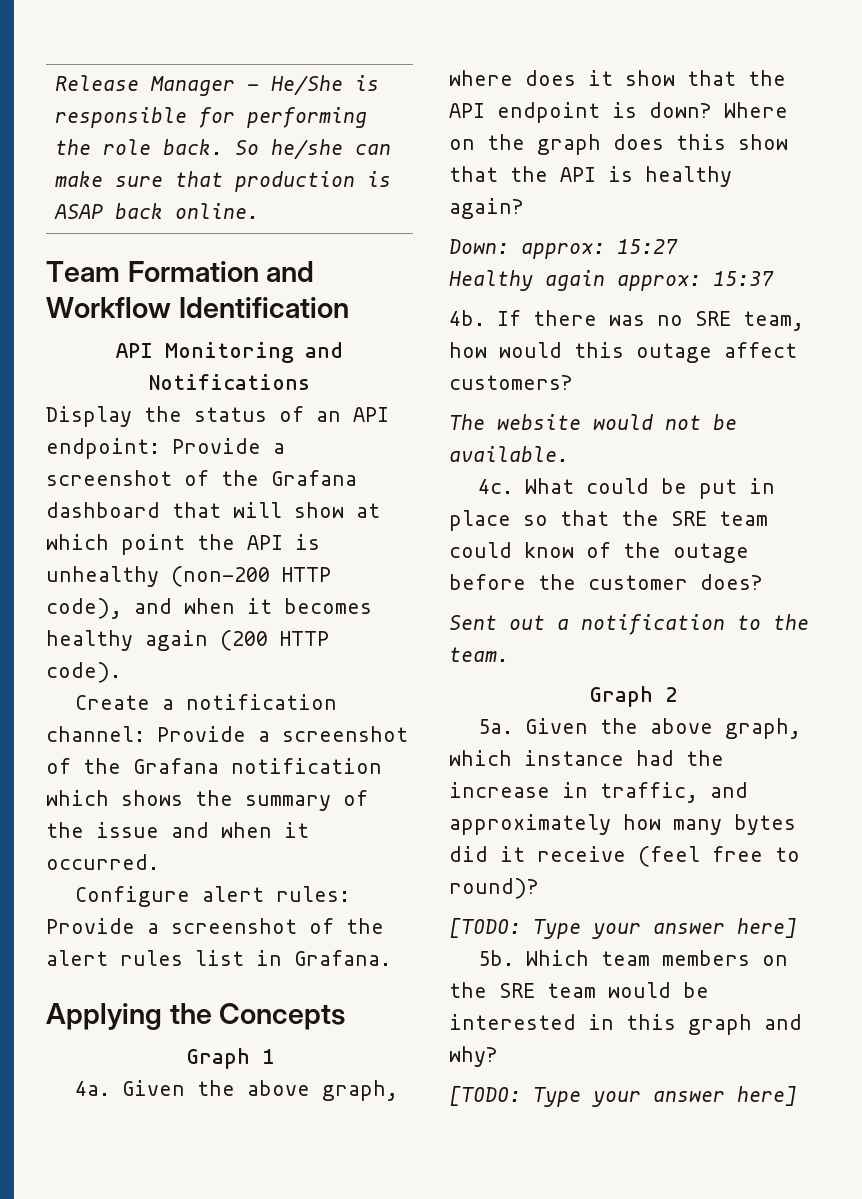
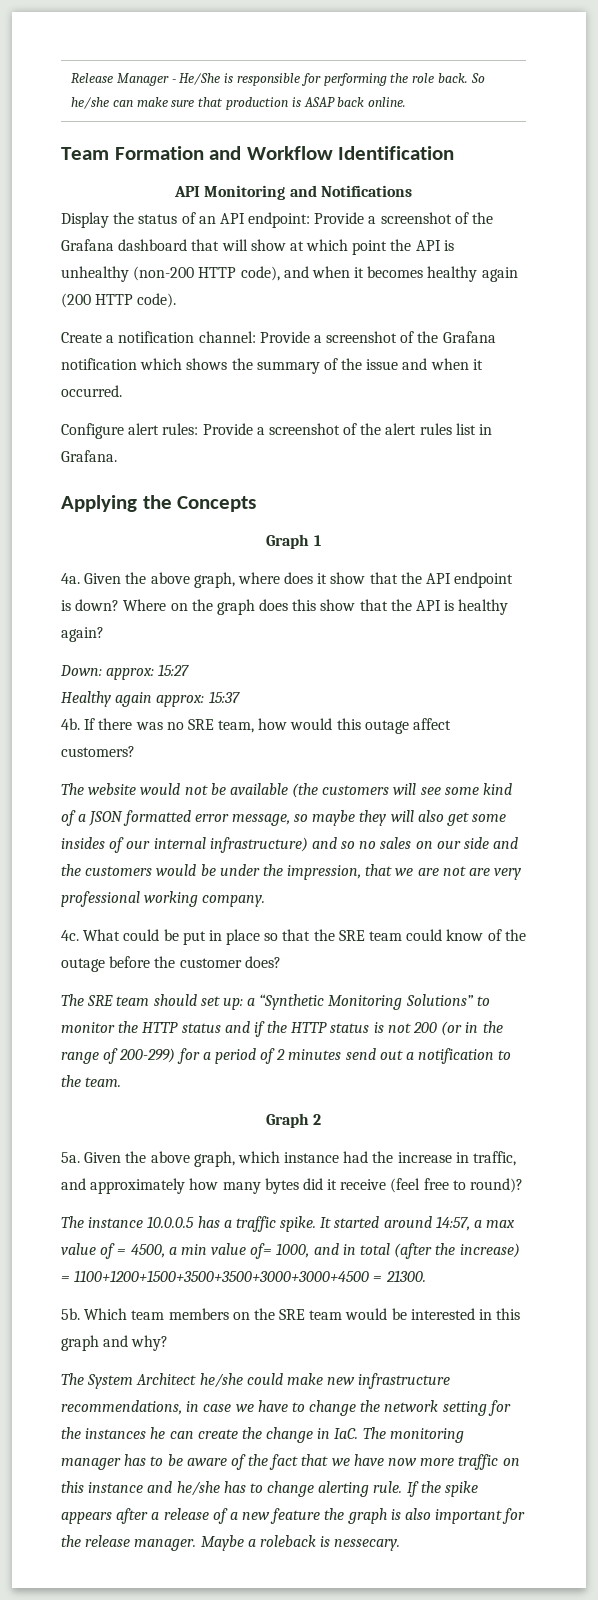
[449,446,569,462] available. -> [229,783,513,798] [61,810,507,826] [61,837,519,853] [61,864,522,880] [61,891,266,907] available (the customers will see some kind of a JSON formatted error message, so maybe they will also get some insides of our internal infrastructure) and so no sales on our side and the customers would be under the impression, that we are not are very professional working company.
[449,615,497,630] Sent -> [61,994,490,1010] [61,1021,503,1037] [61,1048,376,1064] The SRE team should set up: a “Synthetic Monitoring Solutions” to monitor the HTTP status and if the HTTP status is not 200 (or in the range of 200-299) for a period of 2 minutes send
[449,918,797,939] [TODO: Type your answer here] -> [61,1216,516,1232] [61,1243,520,1259] [61,1270,426,1282] The instance 10.0.0.5 has a traffic spike. It started around 14:57, a max value of = 4500, a min value of= 1000, and in total (after the increase) = 1100+1200+1500+3500+3500+3000+3000+4500 = 21300.
[449,1086,797,1107] [TODO: Type your answer here] -> [61,1373,451,1389] [61,1400,511,1416] [61,1427,464,1443] [61,1454,520,1470] [61,1481,479,1497] [61,1508,526,1524] [61,1535,401,1551] The System Architect he/she could make new infrastructure recommendations, in case we have to change the network setting for the instances he can create the change in IaC. The monitoring manager has to be aware of the fact that we have now more traffic on this instance and he/she has to change alerting rule. If the spike appears after a release of a new feature the graph is also important for the release manager. Maybe a roleback is nessecary.

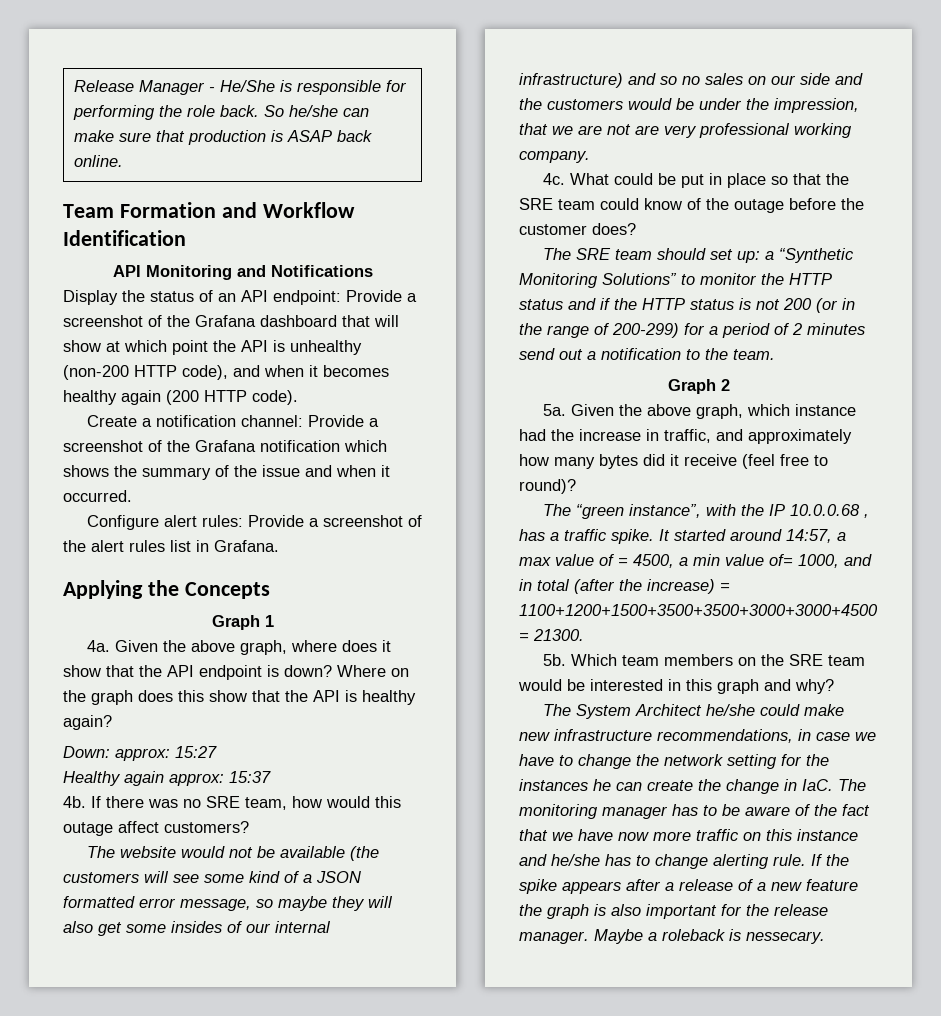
[88,1216,195,1228] instance 10.0.0.5 -> [575,504,869,519] “green instance”, with the IP 10.0.0.68 ,

